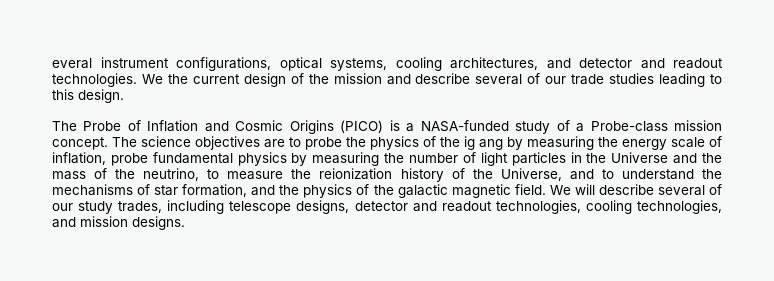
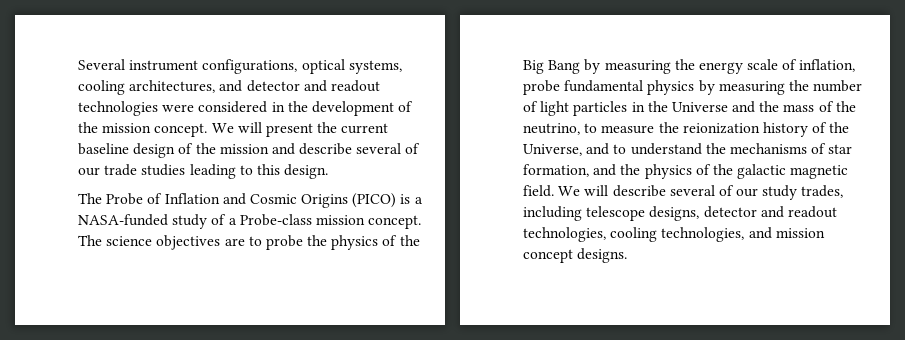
[52,58,92,69] everal -> [78,59,125,70] Several
[52,73,163,87] technologies. We -> [78,101,414,116] [78,122,313,137] technologies were considered in the development of the mission concept. We will present
(240, 79) none -> [78,143,129,155] baseline
[464,136,503,150] ig ang -> [523,60,581,74] Big Bang
(128, 221) none -> [523,249,573,263] concept

